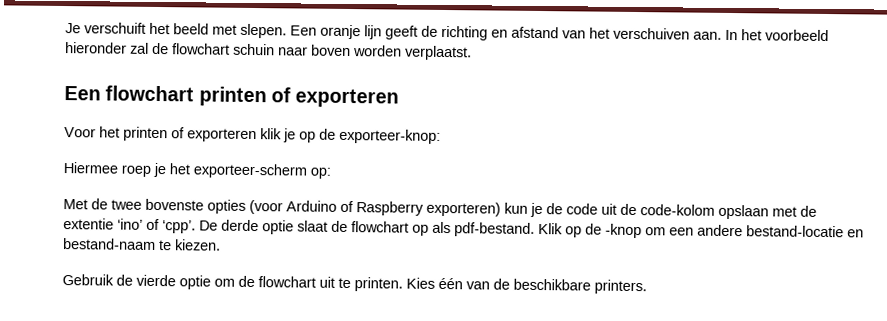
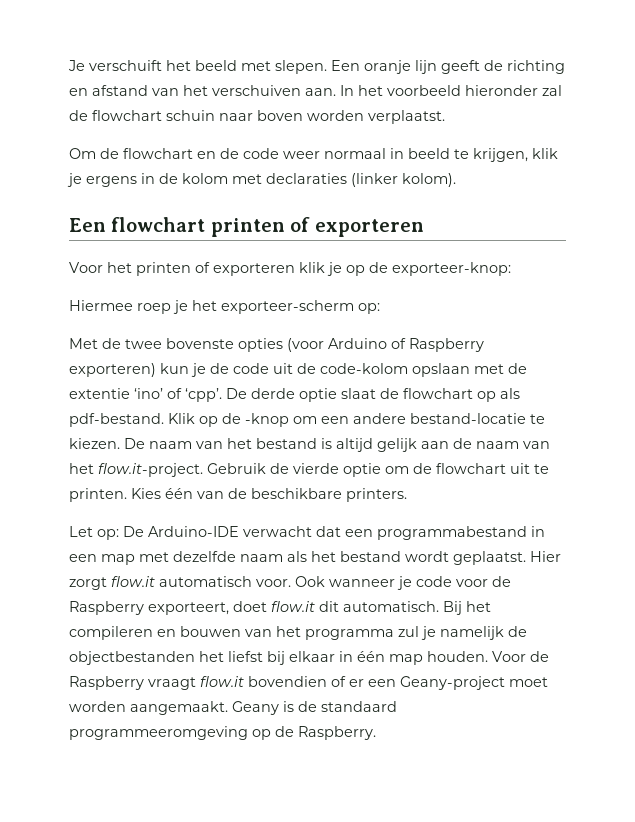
(472, 53) none -> [69,148,558,162] [67,173,456,187] // Om de flowchart en de code weer normaal in beeld te krijgen, klik je ergens in de kolom met declaraties (linker kolom).
[847,229,864,238] [63,238,156,250] en bestand-naam -> (526, 418) none
(221, 245) // -> [124,438,550,452] [69,463,203,477] De naam van het bestand is altijd gelijk aan de naam van het flow.it-project.
(647, 287) none -> [69,526,545,540] [69,551,561,565] [69,576,511,590] [69,601,491,615] [69,626,527,640] [69,651,549,665] [69,676,548,690] [69,701,397,715] [69,726,376,740] // Let op: De Arduino-IDE verwacht dat een programmabestand in een map met dezelfde naam als het bestand wordt geplaatst. Hier zorgt flow.it automatisch voor. Ook wanneer je code voor de Raspberry exporteert, doet flow.it dit automatisch. Bij het compileren en bouwen van het programma zul je namelijk de objectbestanden het liefst bij elkaar in één map houden. Voor de Raspberry vraagt flow.it bovendien of er een Geany-project moet worden aangemaakt. Geany is de standaard programmeeromgeving op de Raspberry.

